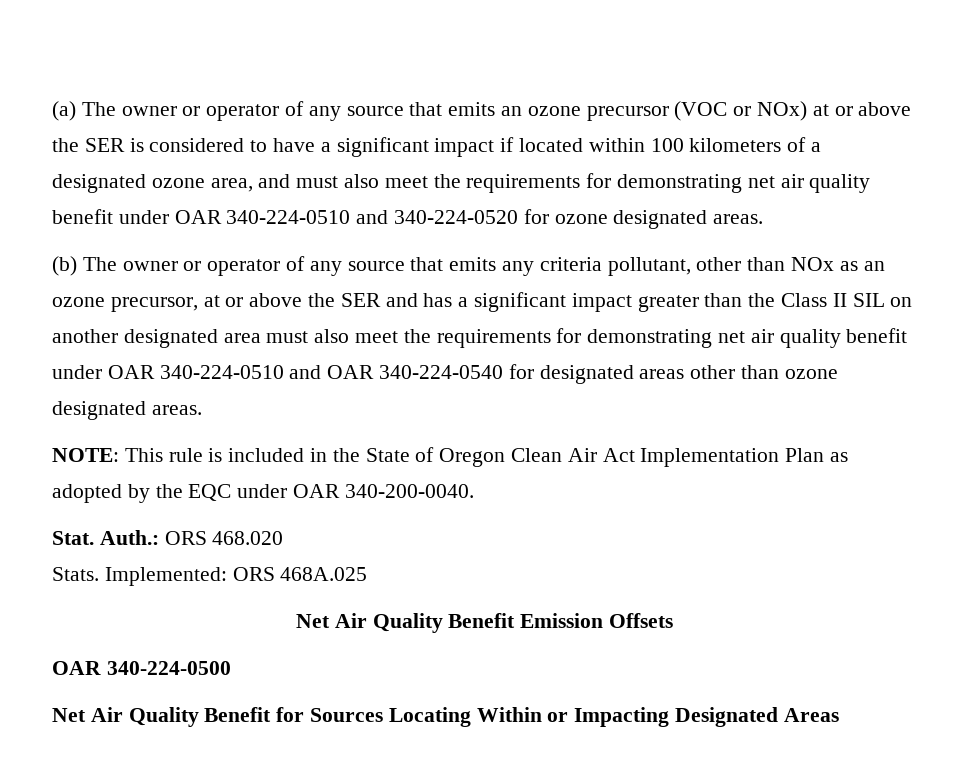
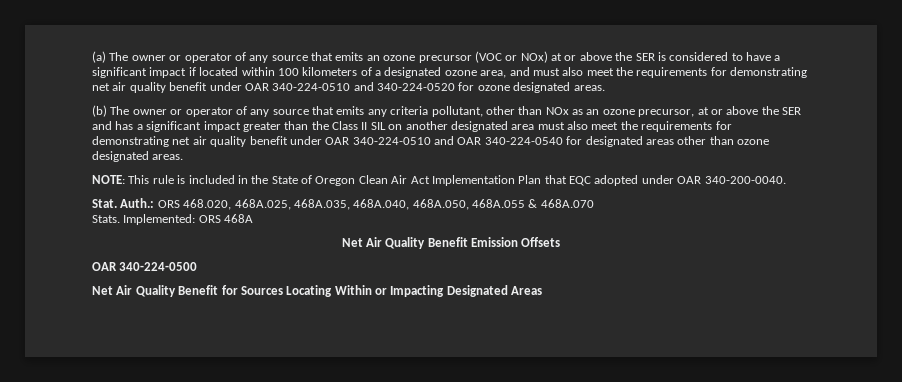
[830,452,849,462] [52,484,232,503] as adopted by the EQC -> [544,175,639,186] that EQC adopted
[212,531,284,545] 468.020 -> [183,199,594,210] 468.020, 468A.025, 468A.035, 468A.040, 468A.050, 468A.055 & 468A.070
[280,567,368,581] 468A.025 -> [224,214,254,223] 468A

